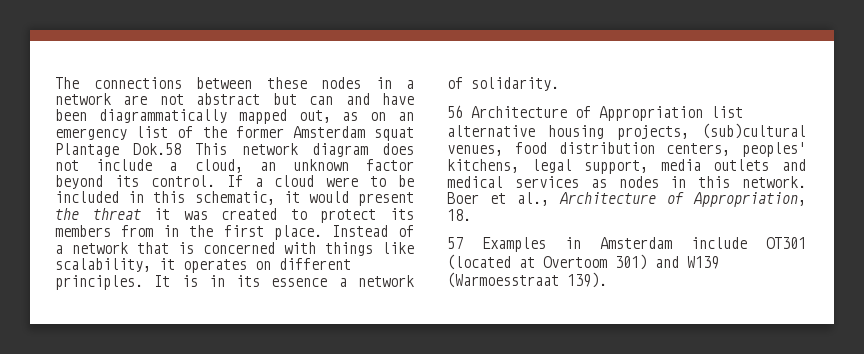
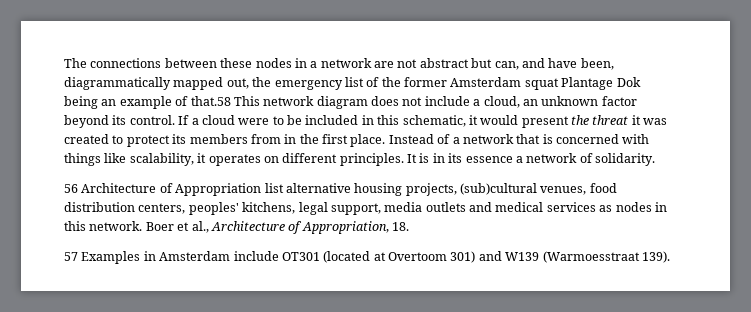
[309,96,334,105] can -> [494,61,519,70] can,
[55,109,87,121] been -> [580,58,614,70] been,
[342,112,414,121] as on an -> [252,77,272,87] the
[133,143,182,155] Dok.58 -> [616,77,641,87] [64,96,231,109] Dok being an example of that.58

